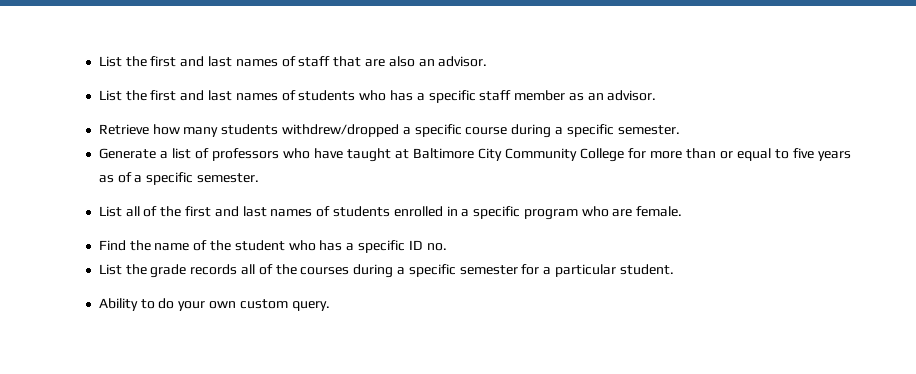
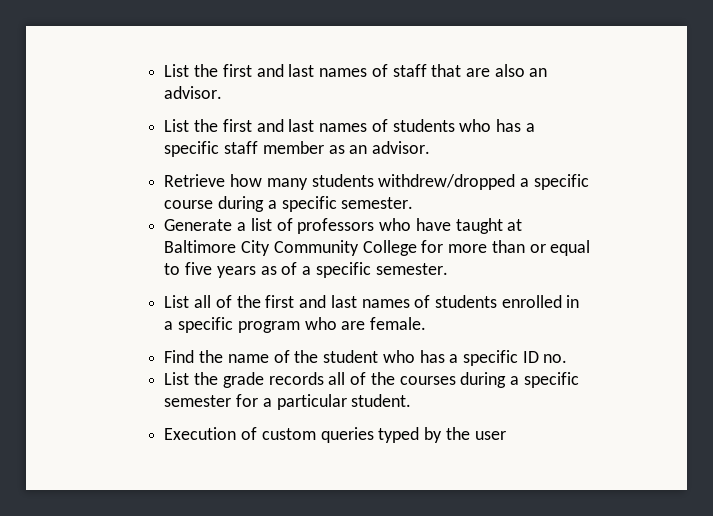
[98,298,330,311] Ability to do your own custom query. -> [164,427,506,443] Execution of custom queries typed by the user

